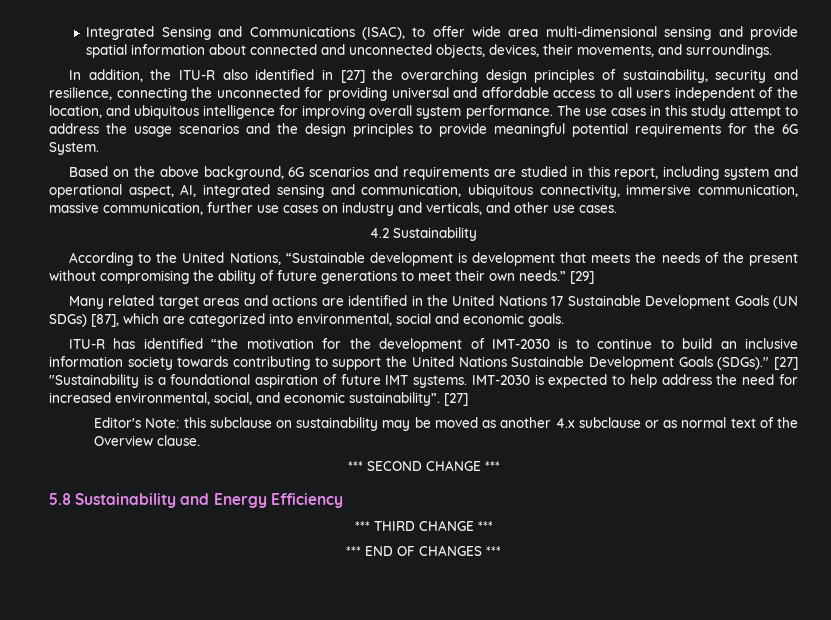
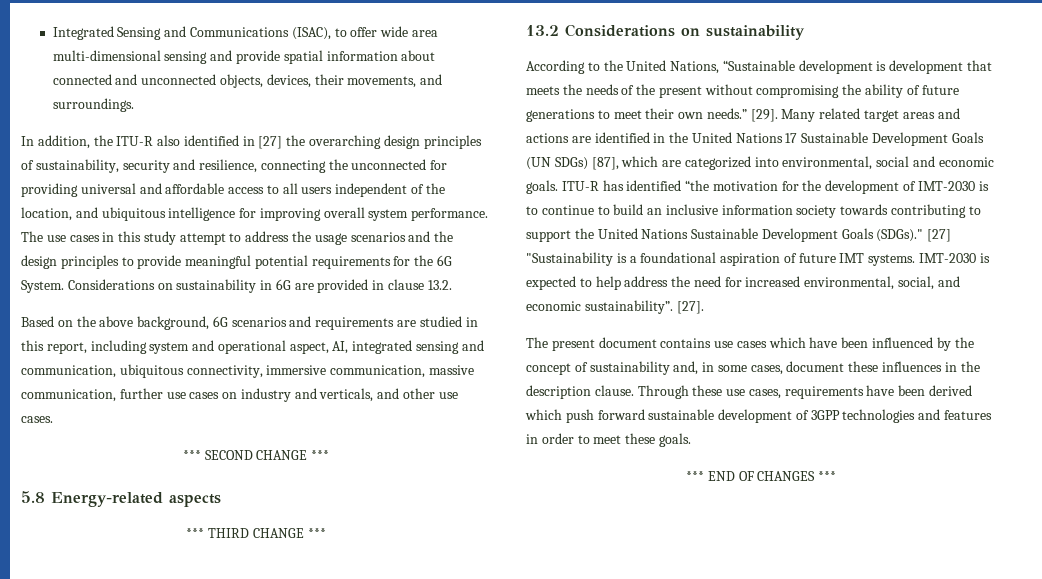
(99, 148) none -> [67,279,452,293] Considerations on sustainability in 6G are provided in clause 13.2.
[370,227,477,241] 4.2 Sustainability -> [182,450,330,460] [21,491,221,507] [186,528,326,538] [526,24,805,40] *** SECOND CHANGE *** // 5.8 Energy-related aspects // *** THIRD CHANGE *** // 13.2 Considerations on sustainability
[570,271,594,284] [29] // -> [750,109,778,122] [29].
(564, 320) // -> (558, 187) none
[444,393,468,406] [94,417,798,431] [94,435,201,446] [347,460,500,471] [49,493,343,508] [354,520,493,531] [27] // Editor's Note: this subclause on sustainability may be moved as another 4.x subclause or as normal text of the Overview clause. // *** SECOND CHANGE *** // 5.8 Sustainability and Energy Efficiency // *** THIRD CHANGE *** -> [676,301,704,314] [526,337,974,351] [526,361,980,375] [526,385,973,399] [525,409,993,423] [526,433,691,447] [27]. // The present document contains use cases which have been influenced by the concept of sustainability and, in some cases, document these influences in the description clause. Through these use cases, requirements have been derived which push forward sustainable development of 3GPP technologies and features in order to meet these goals.

